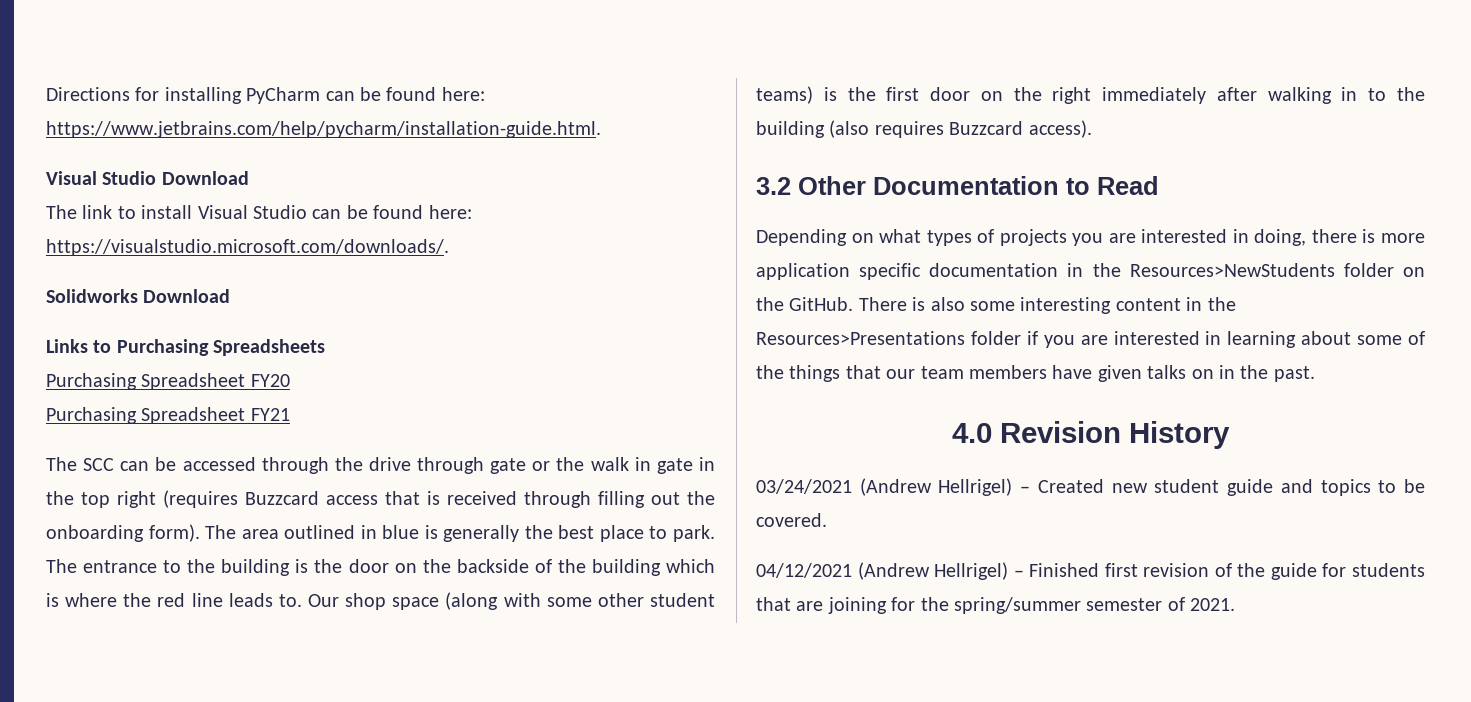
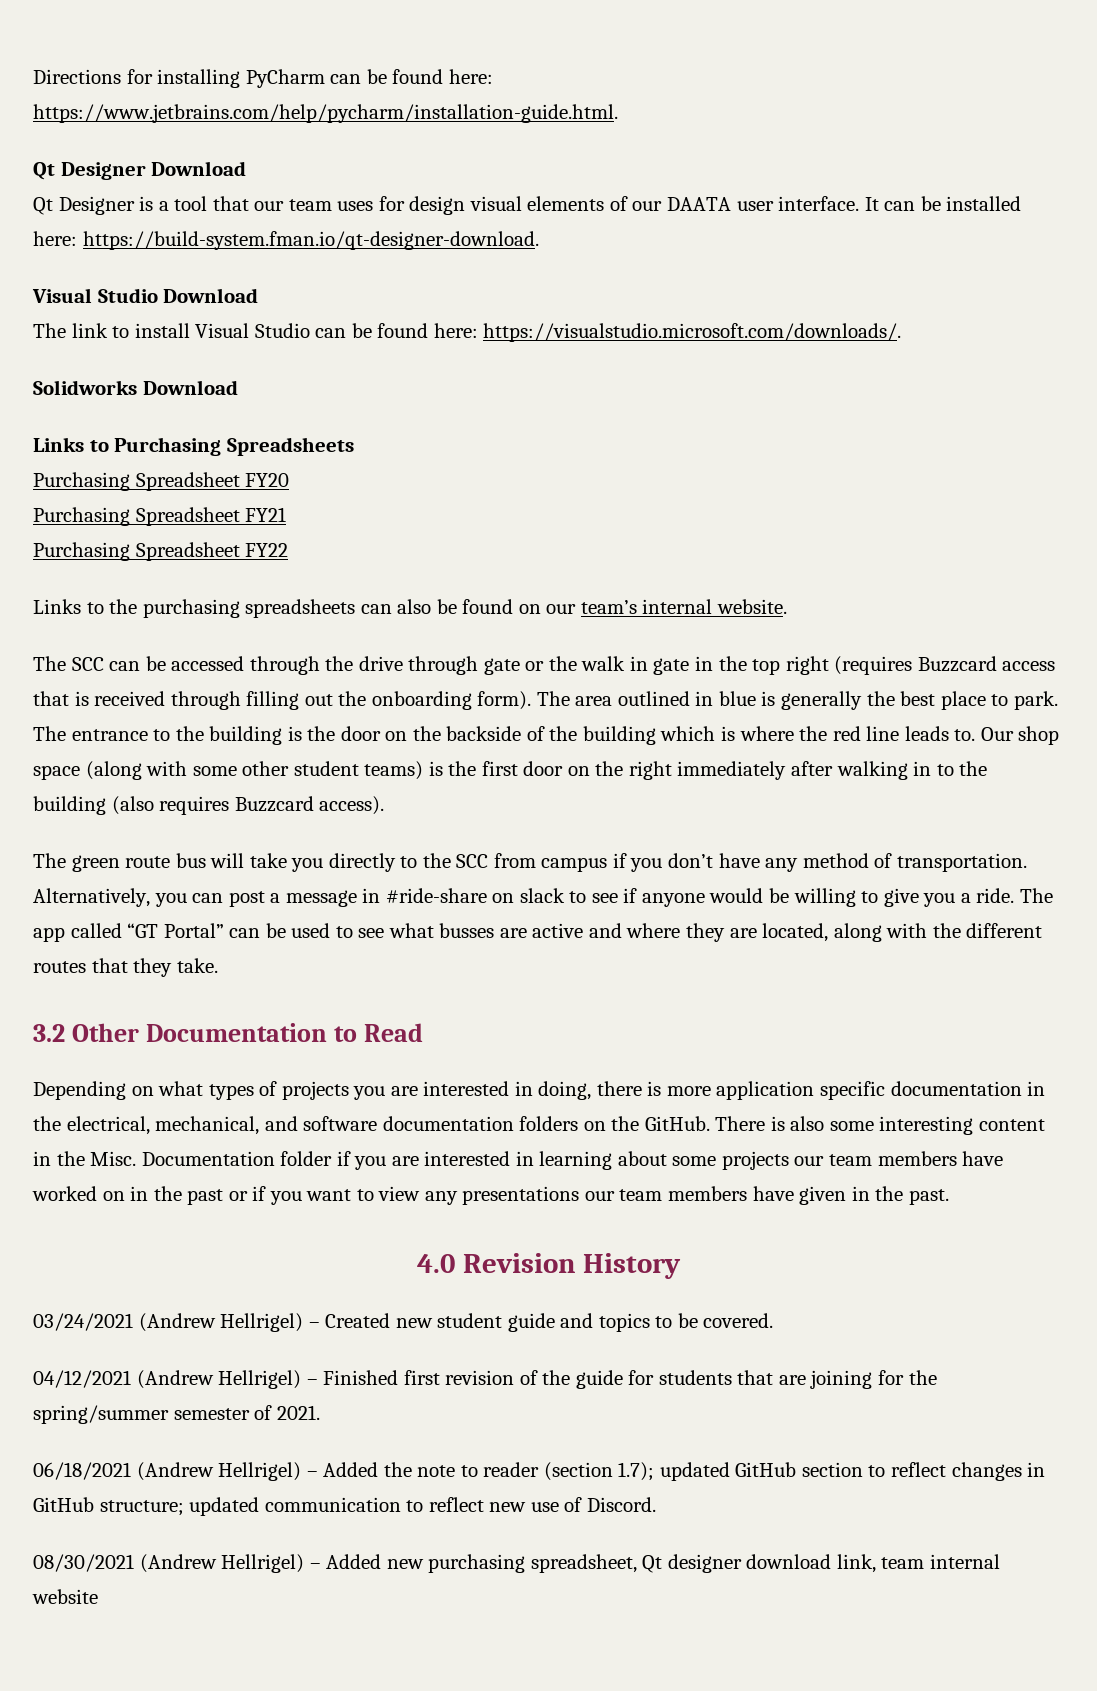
(601, 129) none -> [33,161,247,180] [33,196,1022,215] [33,231,539,250] // Qt Designer Download // Qt Designer is a tool that our team uses for design visual elements of our DAATA user interface. It can be installed here: https://build-system.fman.io/qt-designer-download.
(290, 414) none -> [33,542,289,561] [33,599,787,618] // Purchasing Spreadsheet FY22 // Links to the purchasing spreadsheets can also be found on our team’s internal website.
(1092, 129) none -> [33,853,1027,872] [33,888,1053,907] [33,923,1043,942] [33,958,218,977] // The green route bus will take you directly to the SCC from campus if you don’t have any method of transportation. Alternatively, you can post a message in #ride-share on slack to see if anyone would be willing to give you a ride. The app called “GT Portal” can be used to see what busses are active and where they are located, along with the different routes that they take.
[1129,263,1394,277] Resources>NewStudents folder -> [66,1116,579,1135] electrical, mechanical, and software documentation folders
[756,331,965,345] Resources>Presentations -> [90,1151,275,1166] Misc. Documentation
[1407,331,1425,345] [756,365,881,382] of the things that -> [721,1151,1004,1170] [32,1186,580,1205] projects our team members have worked on in the past or if you want to view any presentations
[1147,365,1214,379] talks on -> (847, 1195) none
(1236, 604) none -> [33,1462,1046,1481] [33,1497,656,1516] [33,1554,1000,1573] [32,1589,98,1604] // 06/18/2021 (Andrew Hellrigel) – Added the note to reader (section 1.7); updated GitHub section to reflect changes in GitHub structure; updated communication to reflect new use of Discord. // 08/30/2021 (Andrew Hellrigel) – Added new purchasing spreadsheet, Qt designer download link, team internal website

